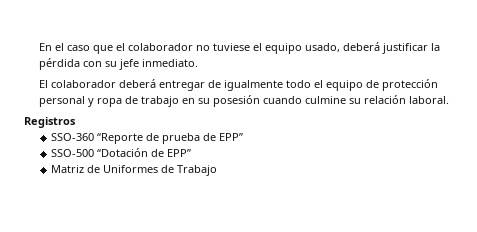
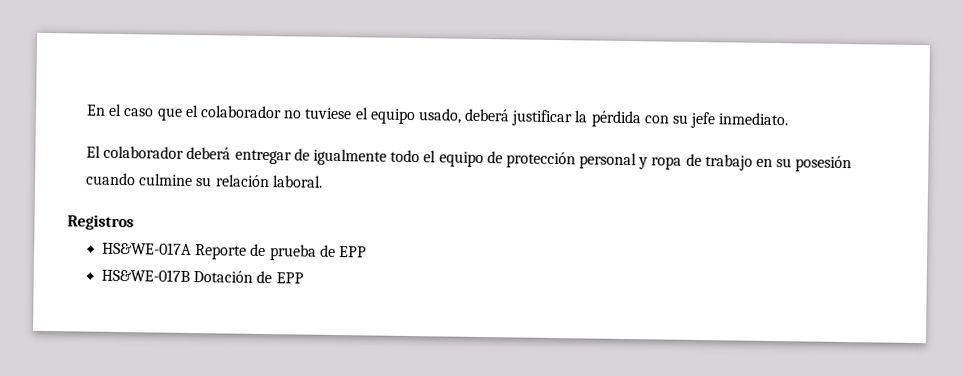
[51,133,144,144] SSO-360 “Reporte -> [102,241,248,260] HS&WE-017A Reporte
[219,133,244,141] [51,148,192,157] [51,165,218,176] EPP” // SSO-500 “Dotación de EPP” // Matriz de Uniformes de Trabajo -> [339,246,368,258] [101,268,304,284] EPP // HS&WE-017B Dotación de EPP

